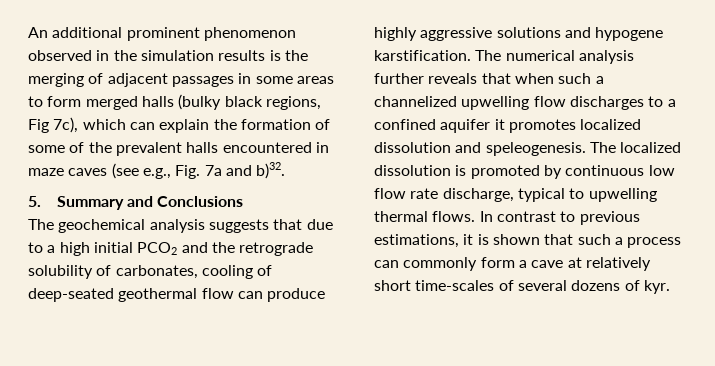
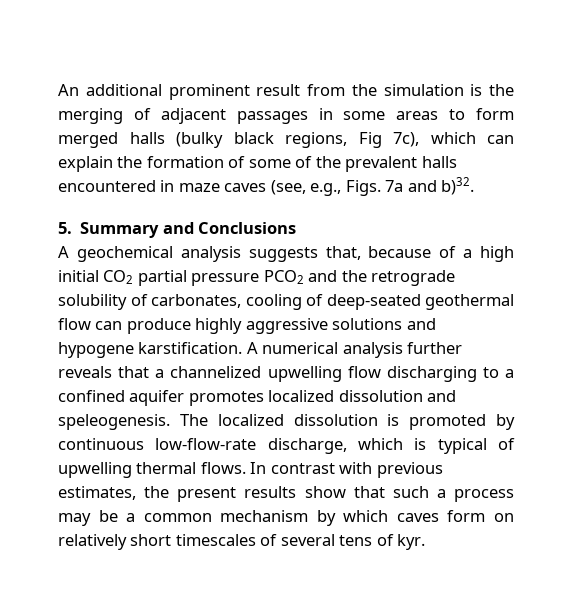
[203,27,296,41] [28,50,110,61] phenomenon observed in -> [256,84,345,96] result from
[218,50,266,61] results -> (464, 90) none
[111,163,201,179] (see e.g., Fig. -> [270,180,381,196] (see, e.g., Figs.
[28,219,54,230] The -> [58,246,69,258] A
[273,219,333,230] [28,242,133,256] that due to a high initial -> [325,246,514,262] [58,270,260,286] that, because of a high initial CO2 partial pressure
[475,50,502,61] The -> [246,342,258,354] A
[514,73,592,84] when such -> (150, 372) none
[569,96,644,110] discharges -> [386,366,477,382] discharging
[494,119,505,130] it -> (185, 398) none
[648,165,675,176] [374,188,585,202] low flow rate discharge, typical to -> [155,438,515,454] low-flow-rate discharge, which is typical of
[560,211,640,225] [374,234,682,248] [374,257,582,271] to previous estimations, it is shown that such a process can commonly form a cave at -> [339,462,443,478] [58,486,514,502] [58,510,514,526] with previous estimates, the present results show that such a process may be a common mechanism by which caves form on
[415,280,495,291] time-scales -> [175,534,256,546] timescales
[571,280,621,291] dozens -> [339,535,373,546] tens

